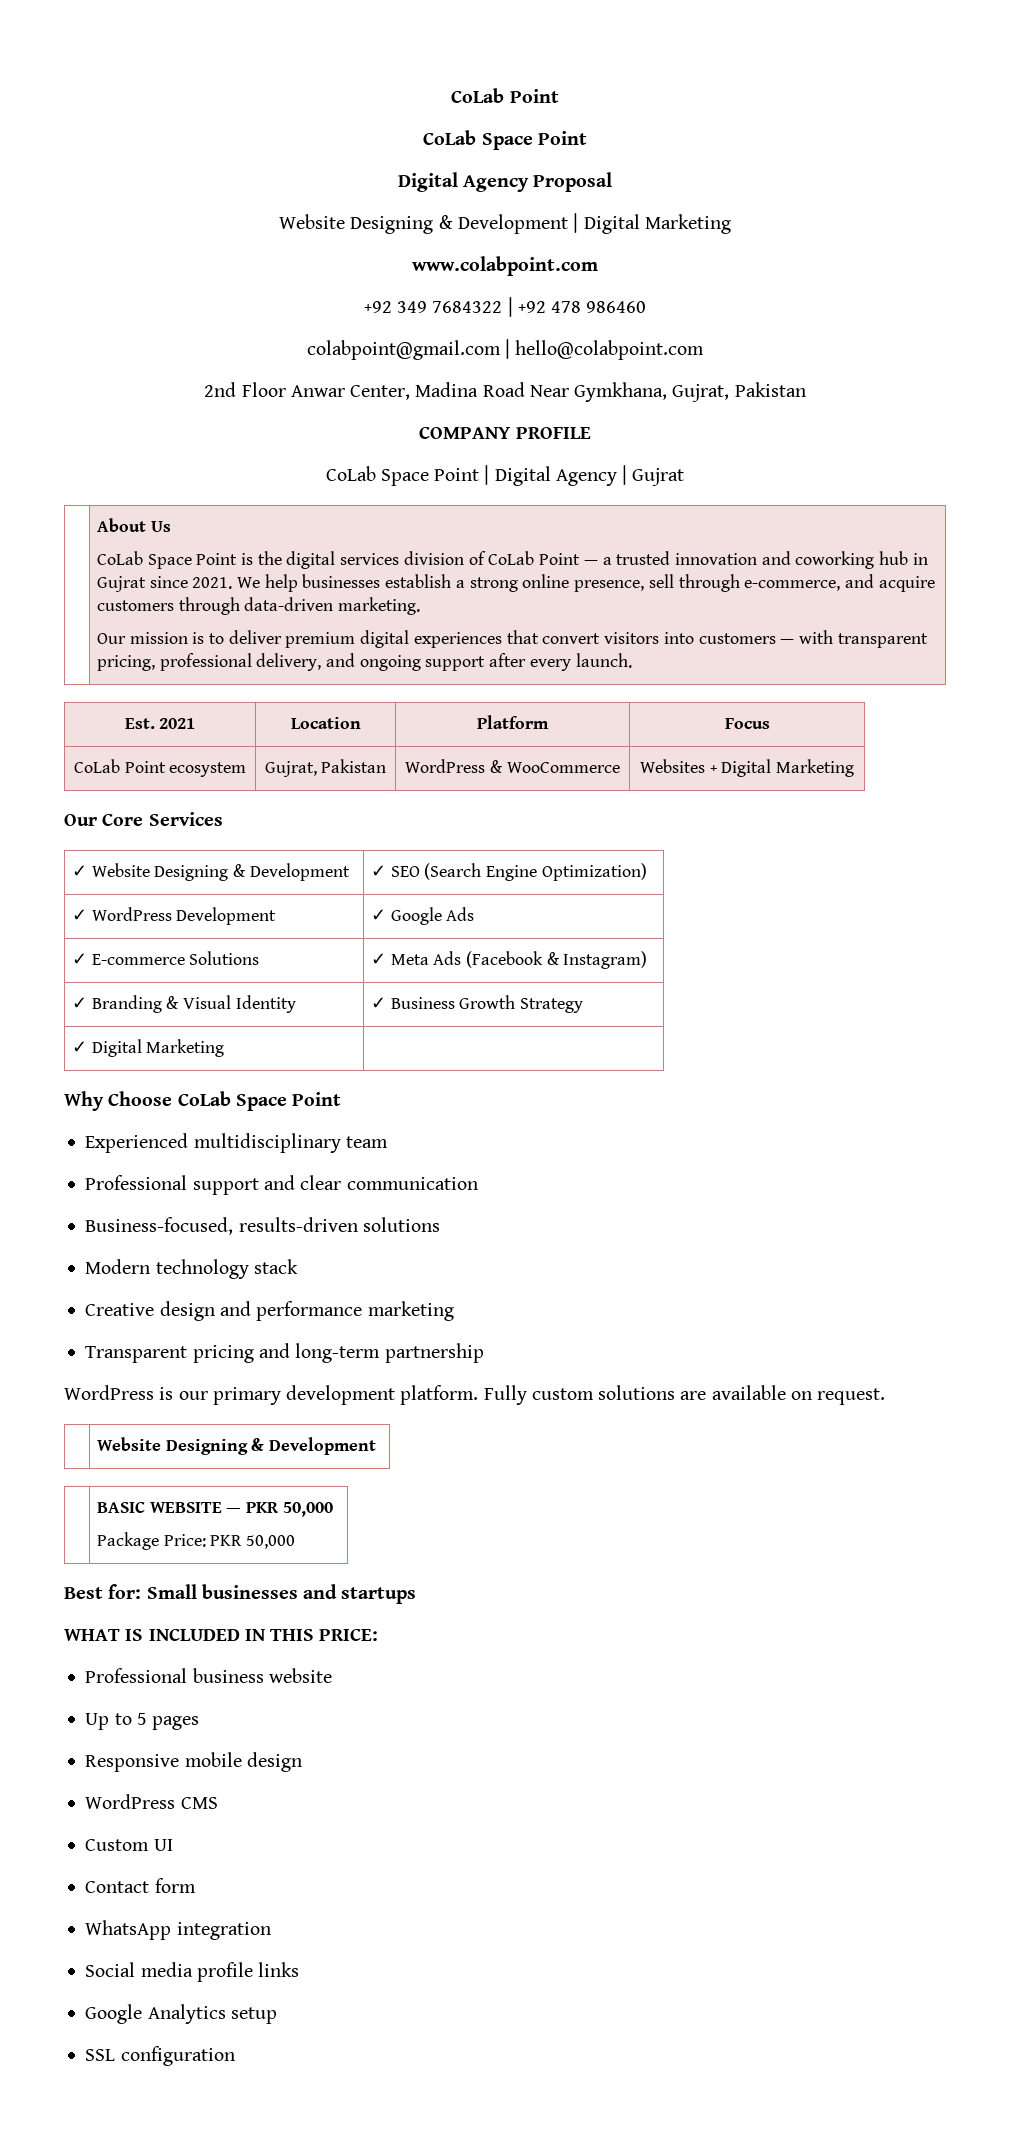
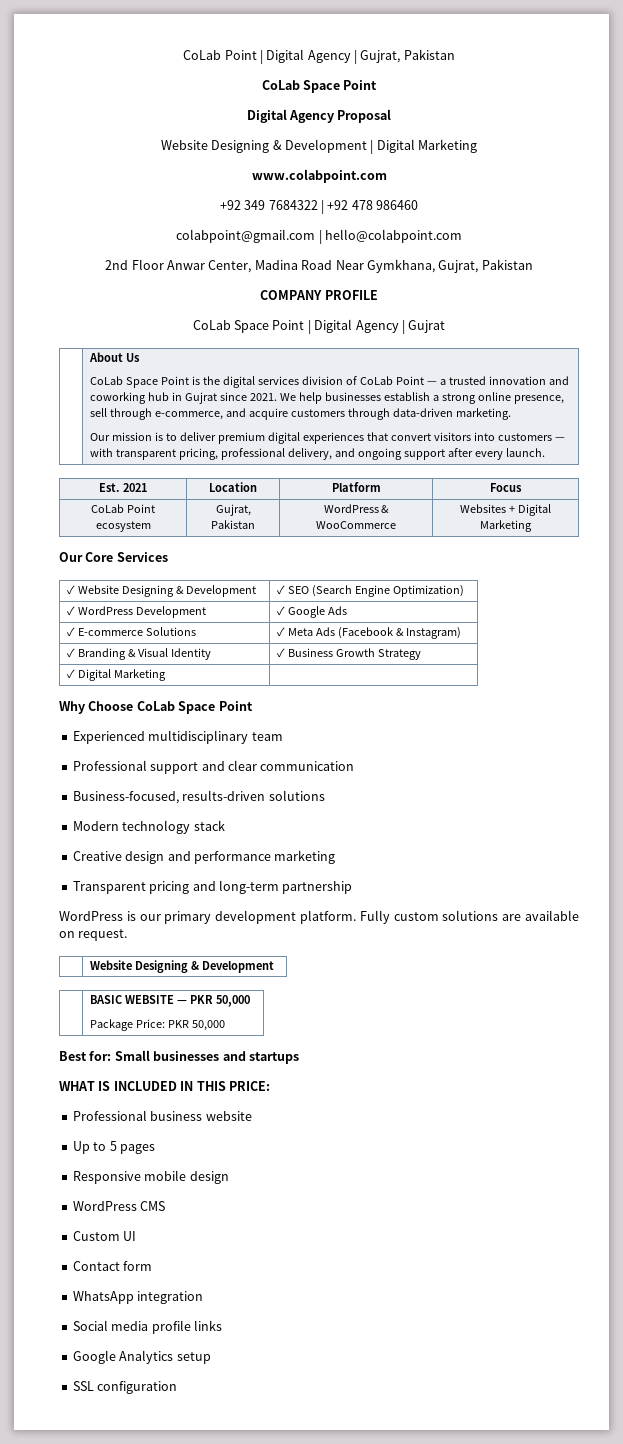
[451,88,559,103] CoLab Point -> [183,49,455,64] CoLab Point | Digital Agency | Gujrat, Pakistan

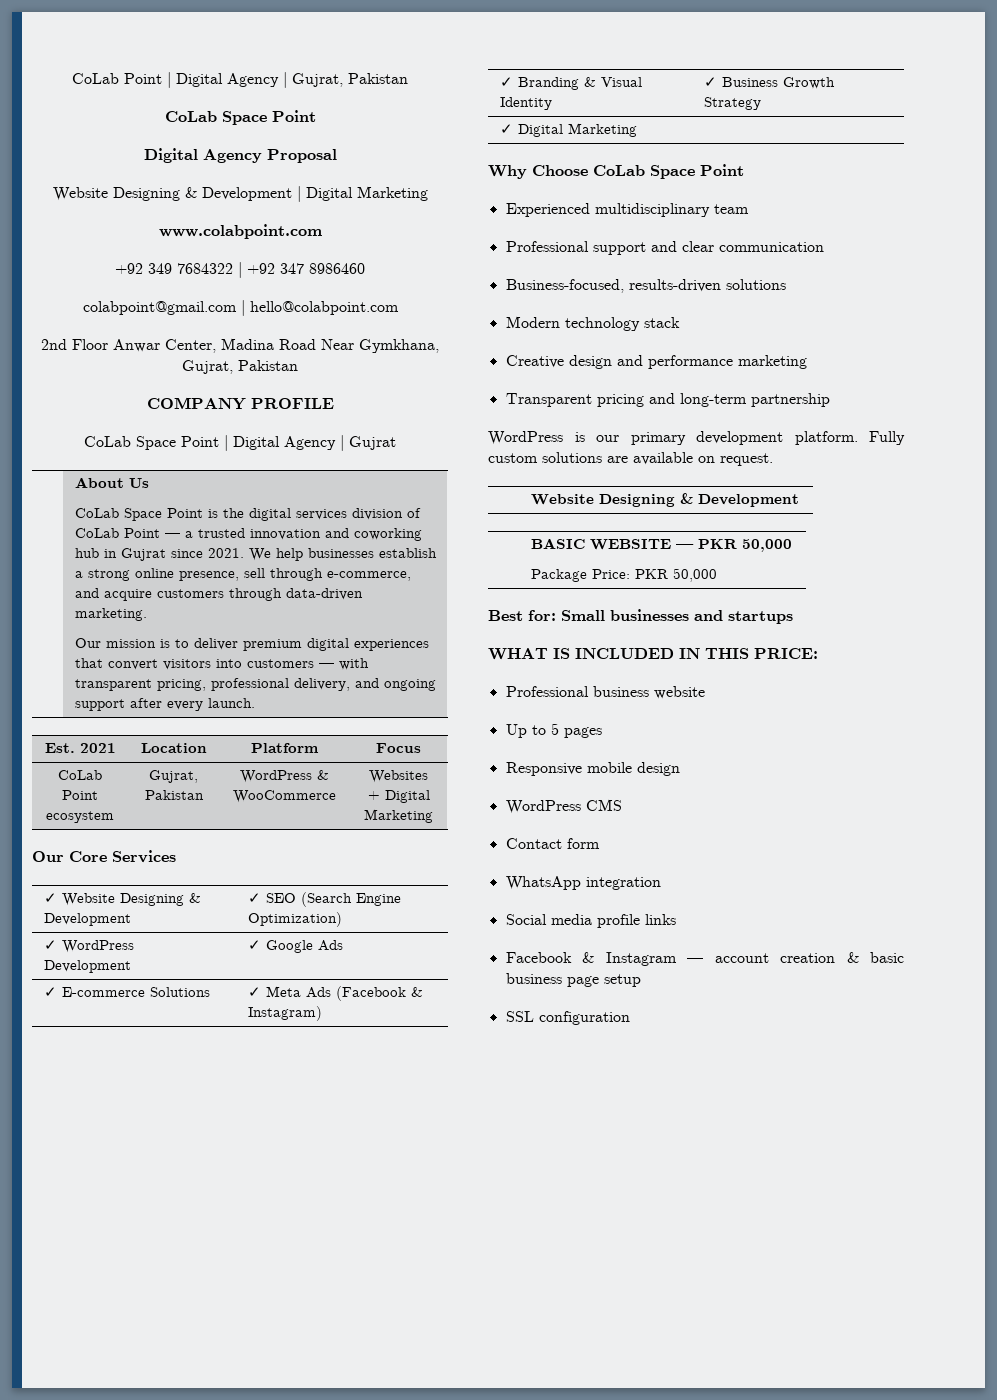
[351,200,419,210] 478 986460 -> [280,263,365,274] 347 8986460
[72,1231,137,1241] // Custom UI -> (622, 805) none
[72,1350,174,1364] Google Analytics -> [505,952,904,966] [505,973,599,987] Facebook & Instagram — account creation & basic business page

